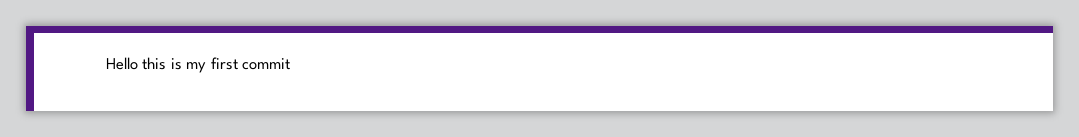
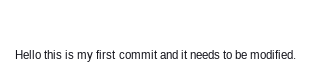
(291, 64) none -> [159,50,297,59] and it needs to be modified.

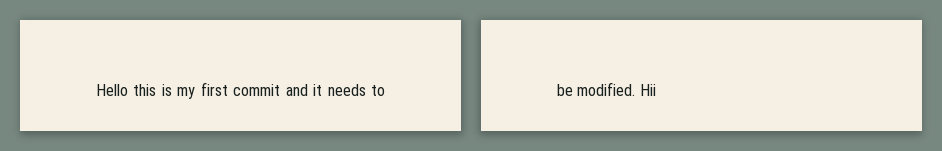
(297, 54) none -> [639,84,656,96] Hii

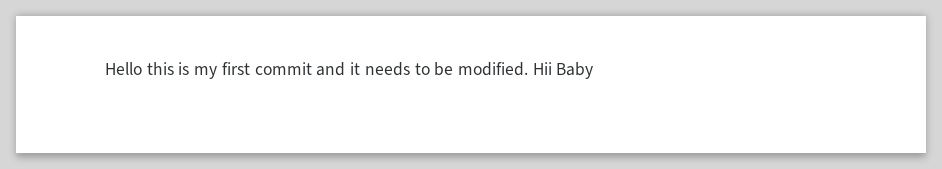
(656, 90) none -> [556,62,594,79] Baby

